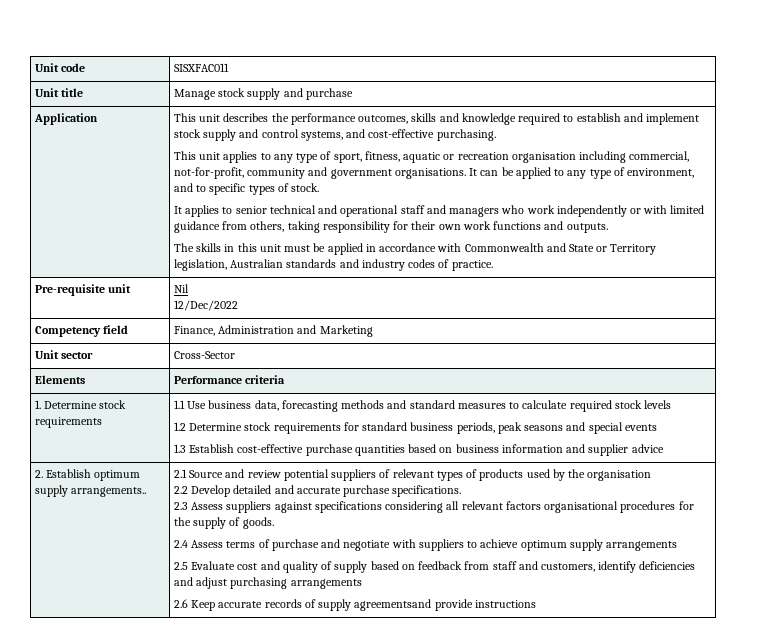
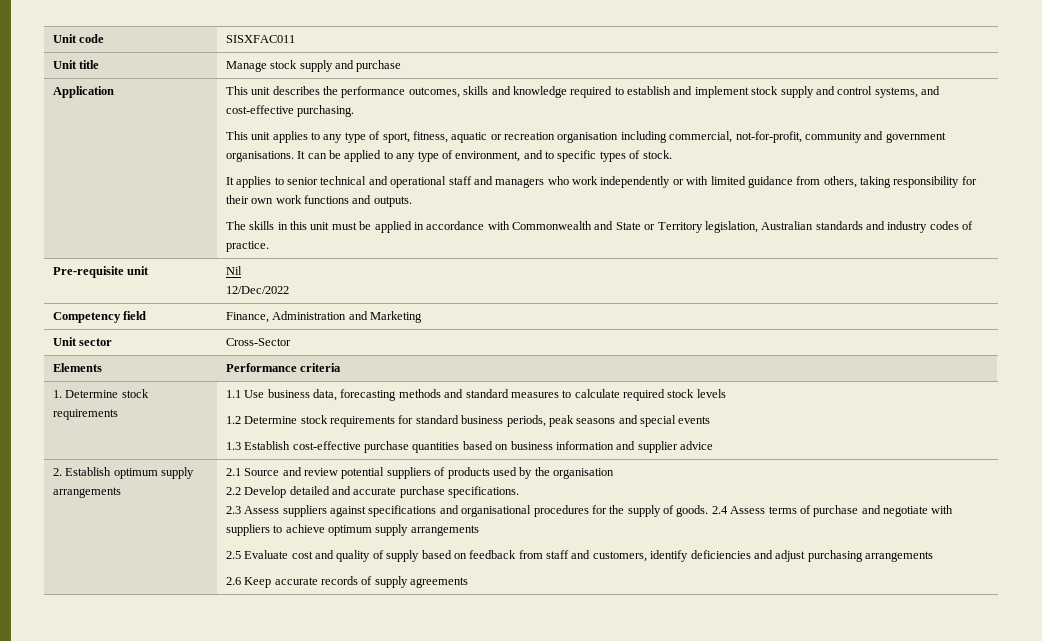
[71,487,147,497] arrangements.. -> [52,487,121,498] arrangements
[392,469,478,481] relevant types of -> (446, 471) none
[385,501,541,513] considering all relevant factors -> [439,505,459,514] and
(274, 523) // -> (709, 511) none
[354,599,536,611] agreementsand provide instructions -> [410,577,469,588] agreements

